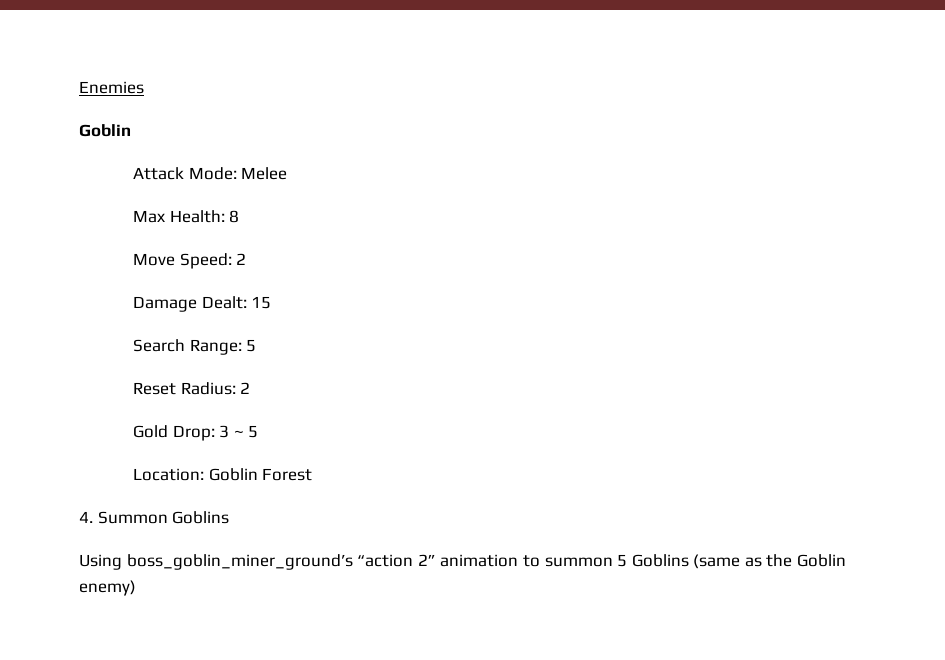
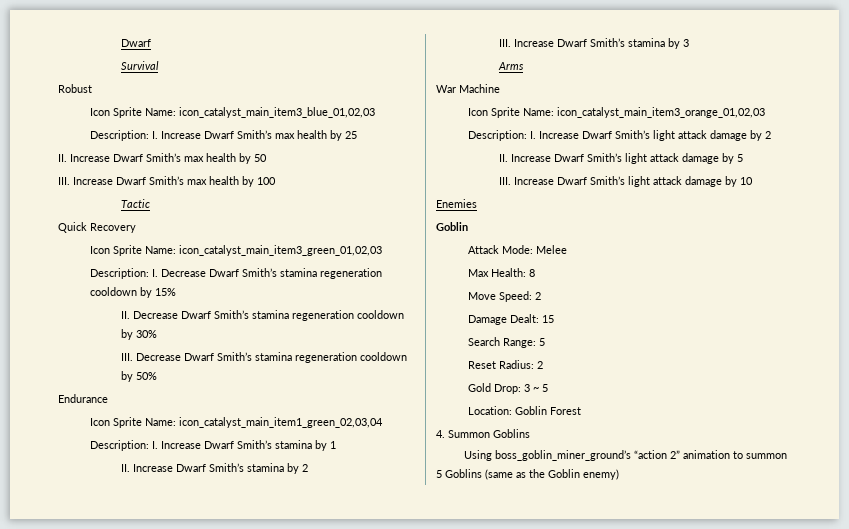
(79, 87) none -> [121,39,152,47] [121,61,160,70] [58,84,92,93] [89,107,375,118] [89,130,357,141] [58,153,267,164] [58,176,276,187] [121,199,151,208] [58,222,136,233] [89,245,382,256] [89,268,382,279] [89,287,176,298] [121,310,405,321] [121,329,158,340] [121,352,408,363] [121,371,158,382] [58,394,108,403] [89,417,383,428] [89,440,336,451] [121,463,309,474] [499,38,690,49] [498,62,525,70] [436,84,500,93] [467,107,765,118] [467,130,771,141] [499,153,744,164] [499,176,754,187] Dwarf // Survival // Robust // Icon Sprite Name: icon_catalyst_main_item3_blue_01,02,03 // Description: I. Increase Dwarf Smith’s max health by 25 // II. Increase Dwarf Smith’s max health by 50 // III. Increase Dwarf Smith’s max health by 100 // Tactic // Quick Recovery // Icon Sprite Name: icon_catalyst_main_item3_green_01,02,03 // Description: I. Decrease Dwarf Smith’s stamina regeneration cooldown by 15% // II. Decrease Dwarf Smith’s stamina regeneration cooldown by 30% // III. Decrease Dwarf Smith’s stamina regeneration cooldown by 50% // Endurance // Icon Sprite Name: icon_catalyst_main_item1_green_02,03,04 // Description: I. Increase Dwarf Smith’s stamina by 1 // II. Increase Dwarf Smith’s stamina by 2 // III. Increase Dwarf Smith’s stamina by 3 // Arms // War Machine // Icon Sprite Name: icon_catalyst_main_item3_orange_01,02,03 // Description: I. Increase Dwarf Smith’s light attack damage by 2 // II. Increase Dwarf Smith’s light attack damage by 5 // III. Increase Dwarf Smith’s light attack damage by 10 //

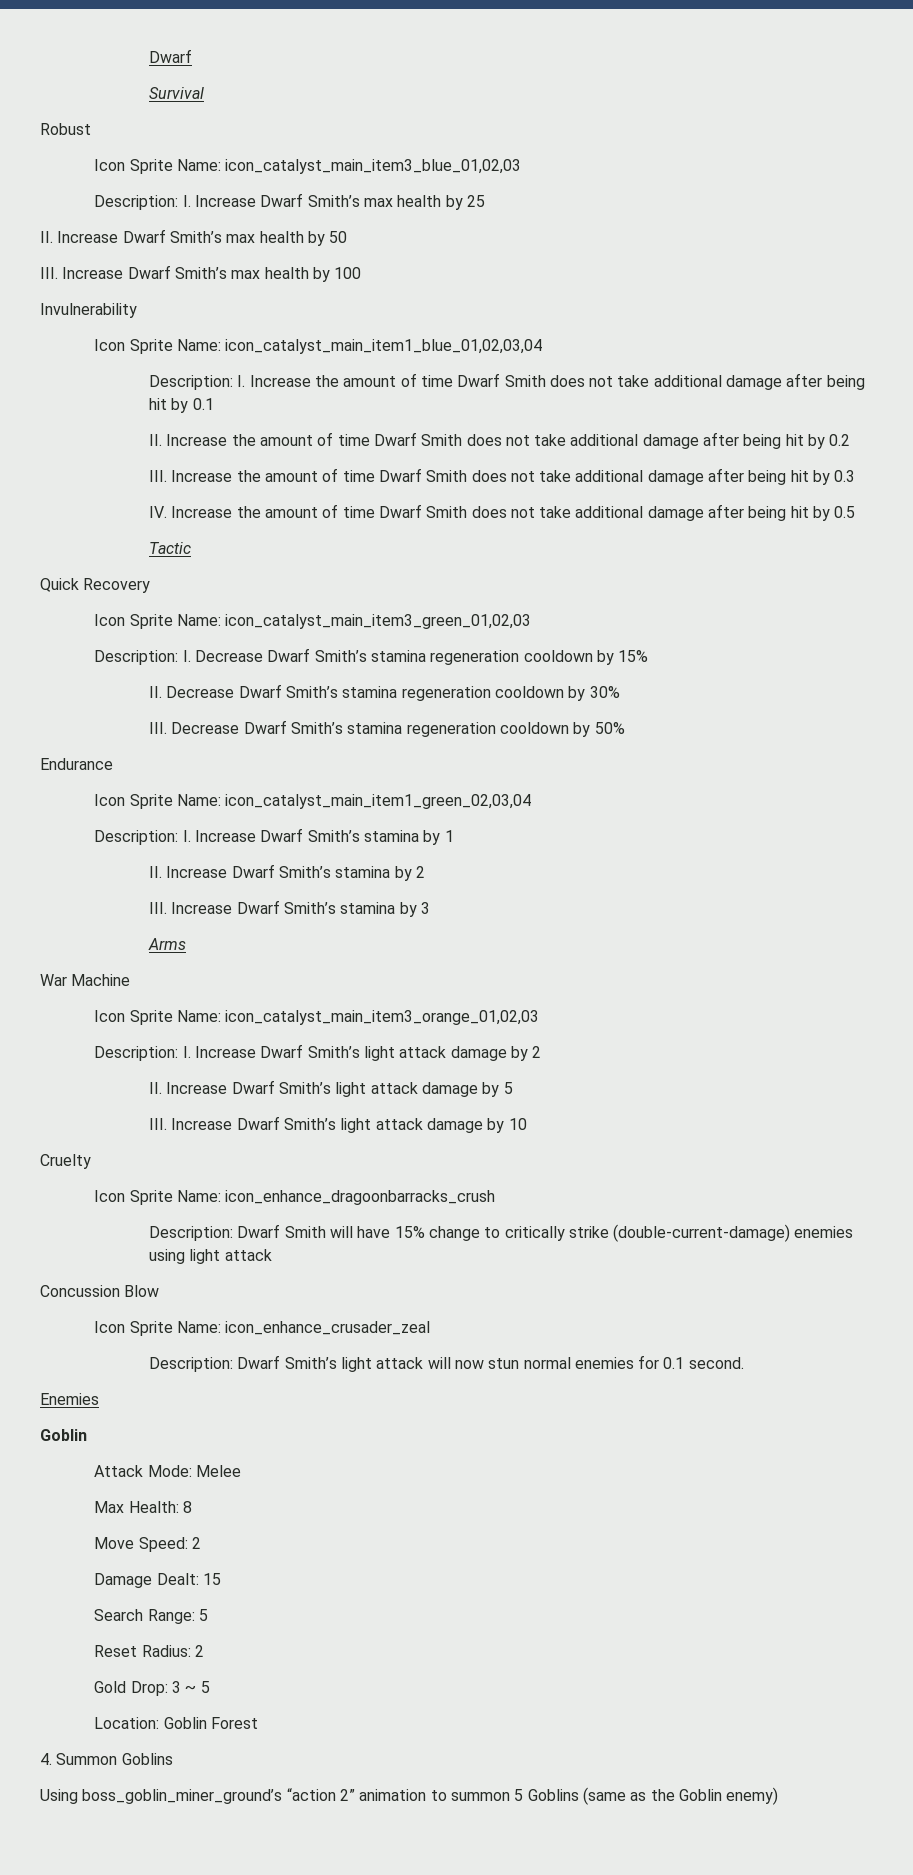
(276, 181) none -> [40,303,137,318] [94,339,543,354] [148,373,865,390] [148,398,214,413] [148,432,851,449] [148,468,856,485] [148,504,856,521] // Invulnerability // Icon Sprite Name: icon_catalyst_main_item1_blue_01,02,03,04 // Description: I. Increase the amount of time Dwarf Smith does not take additional damage after being hit by 0.1 // II. Increase the amount of time Dwarf Smith does not take additional damage after being hit by 0.2 // III. Increase the amount of time Dwarf Smith does not take additional damage after being hit by 0.3 // IV. Increase the amount of time Dwarf Smith does not take additional damage after being hit by 0.5
(754, 181) none -> [40,1154,91,1169] [94,1190,496,1205] [148,1224,854,1242] [148,1249,272,1264] [40,1285,160,1297] [94,1321,431,1336] [148,1355,744,1372] // Cruelty // Icon Sprite Name: icon_enhance_dragoonbarracks_crush // Description: Dwarf Smith will have 15% change to critically strike (double-current-damage) enemies using light attack // Concussion Blow // Icon Sprite Name: icon_enhance_crusader_zeal // Description: Dwarf Smith’s light attack will now stun normal enemies for 0.1 second.

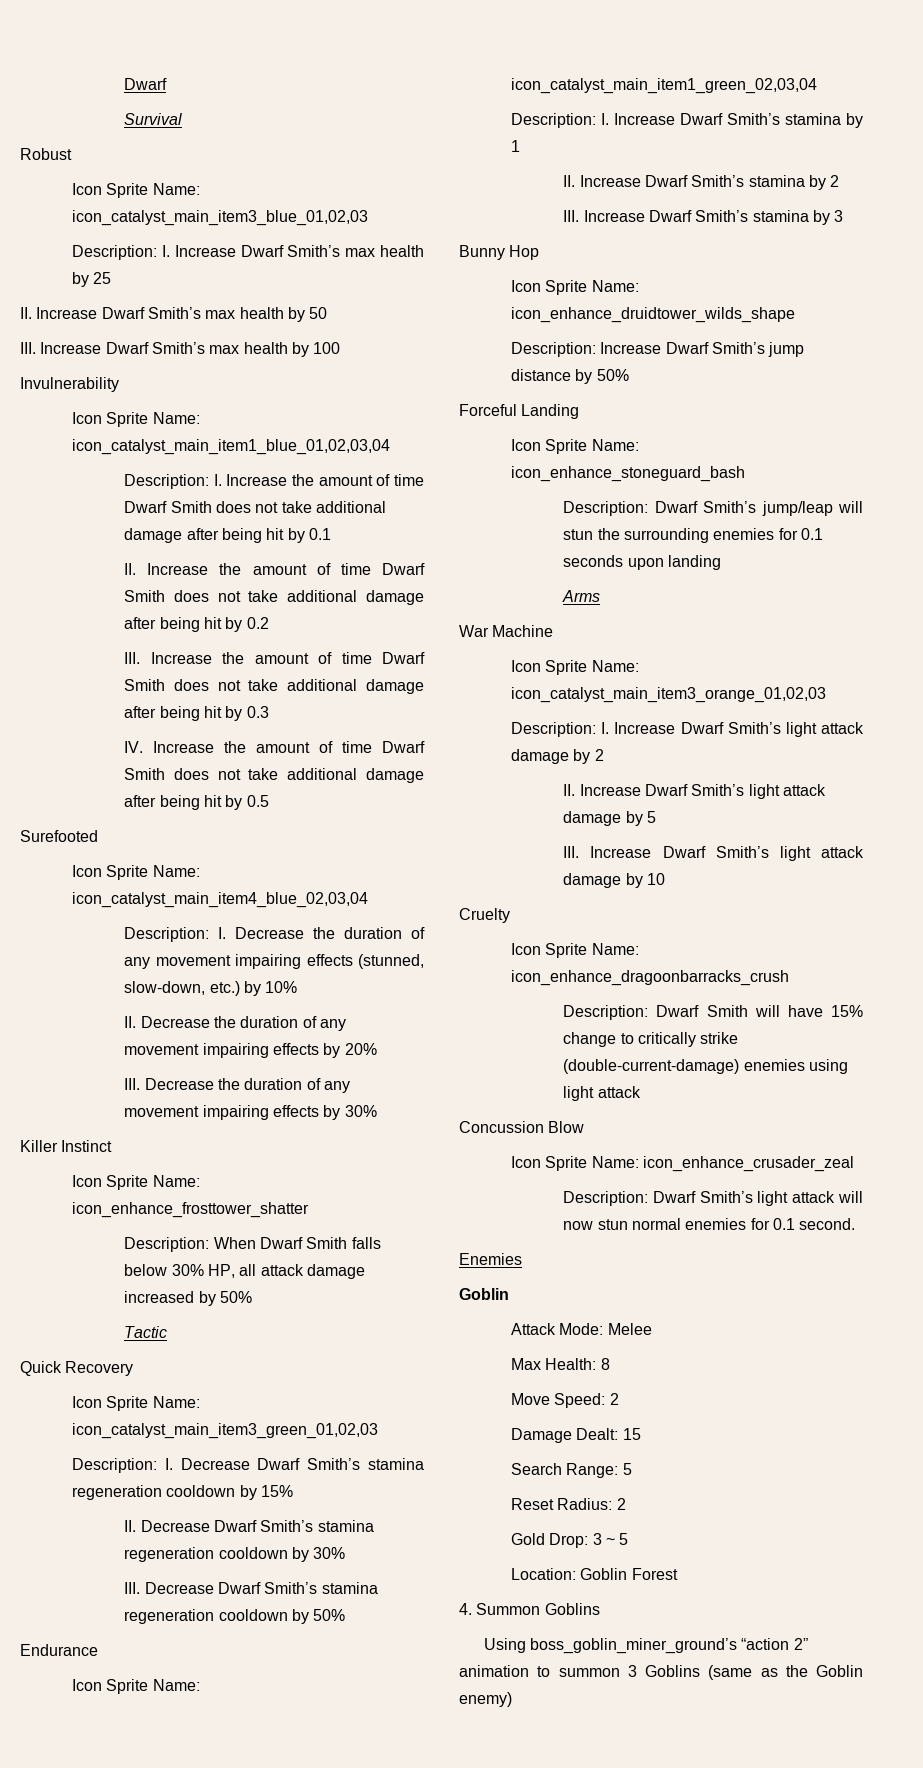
(856, 512) none -> [20,830,98,842] [72,865,200,880] [72,892,369,908] [124,927,425,942] [124,954,425,969] [124,981,298,996] [124,1016,346,1031] [124,1043,377,1058] [124,1078,350,1093] [124,1105,377,1120] [20,1140,113,1152] [72,1175,200,1190] [72,1202,310,1218] [124,1237,381,1252] [124,1264,365,1279] [124,1291,252,1306] // Surefooted // Icon Sprite Name: icon_catalyst_main_item4_blue_02,03,04 // Description: I. Decrease the duration of any movement impairing effects (stunned, slow-down, etc.) by 10% // II. Decrease the duration of any movement impairing effects by 20% // III. Decrease the duration of any movement impairing effects by 30% // Killer Instinct // Icon Sprite Name: icon_enhance_frosttower_shatter // Description: When Dwarf Smith falls below 30% HP, all attack damage increased by 50%
(430, 908) none -> [459,245,540,260] [511,280,639,295] [511,307,796,323] [511,342,805,357] [511,369,629,384] [459,404,580,419] [511,439,639,454] [511,466,746,482] [563,501,863,516] [563,528,823,543] [563,555,721,570] // Bunny Hop // Icon Sprite Name: icon_enhance_druidtower_wilds_shape // Description: Increase Dwarf Smith’s jump distance by 50% // Forceful Landing // Icon Sprite Name: icon_enhance_stoneguard_bash // Description: Dwarf Smith’s jump/leap will stun the surrounding enemies for 0.1 seconds upon landing
[514,1789,524,1801] 5 -> [627,1665,637,1677] 3

